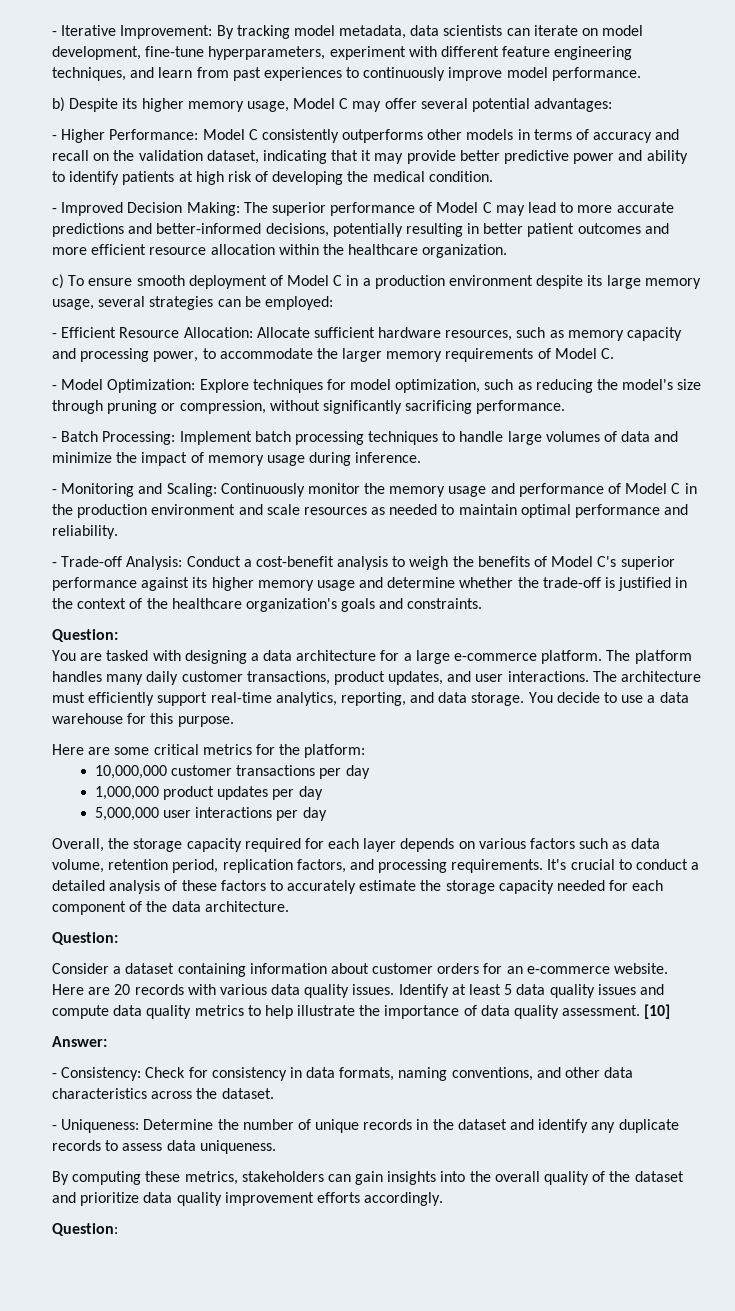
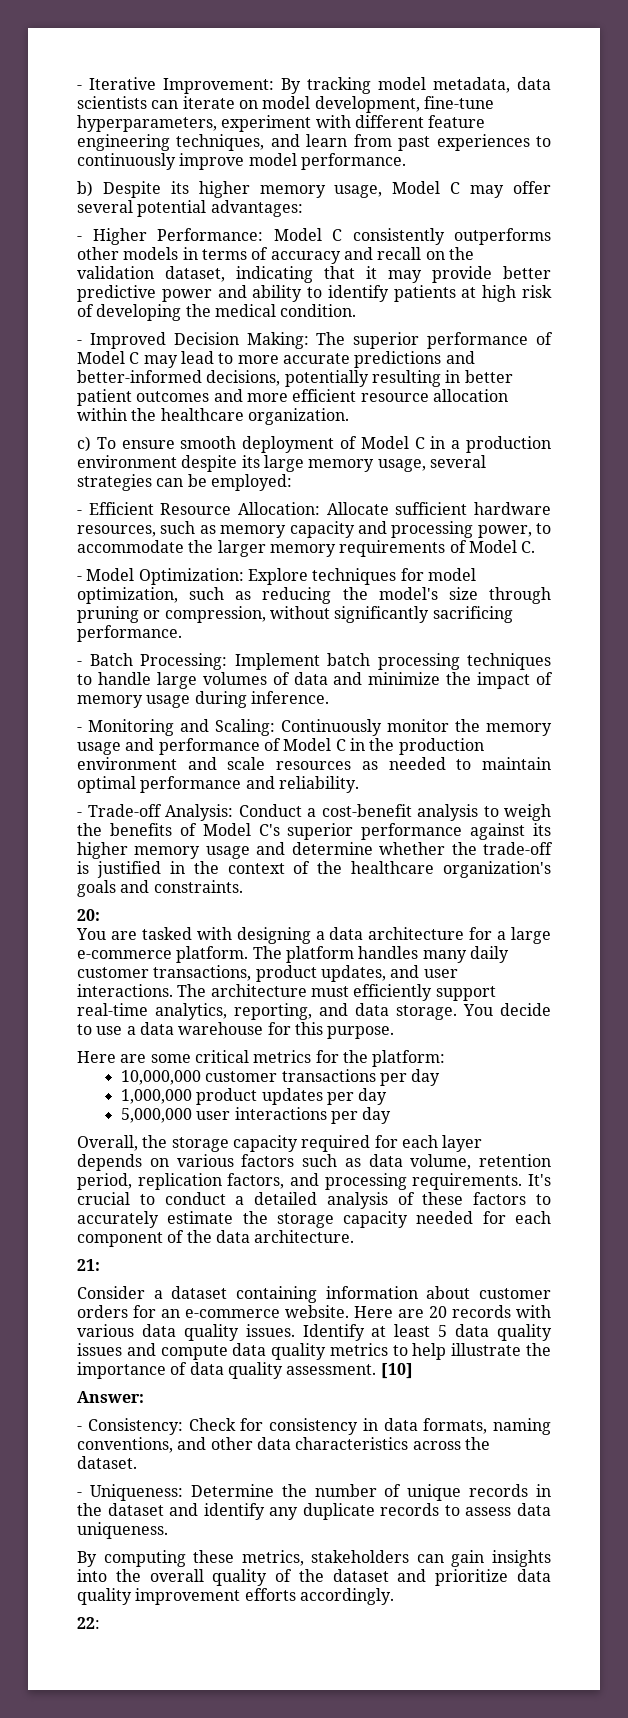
[52,629,118,642] Question: -> [77,909,100,921] 20:
[52,932,118,945] Question: -> [77,1259,100,1271] 21:
[52,1223,118,1236] Question: -> [77,1617,100,1629] 22:

